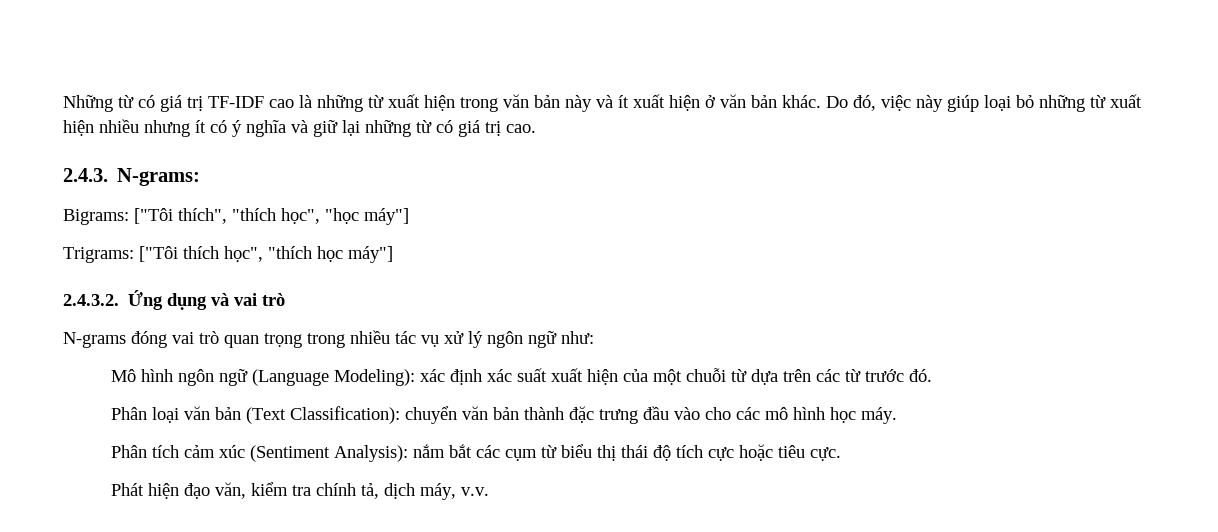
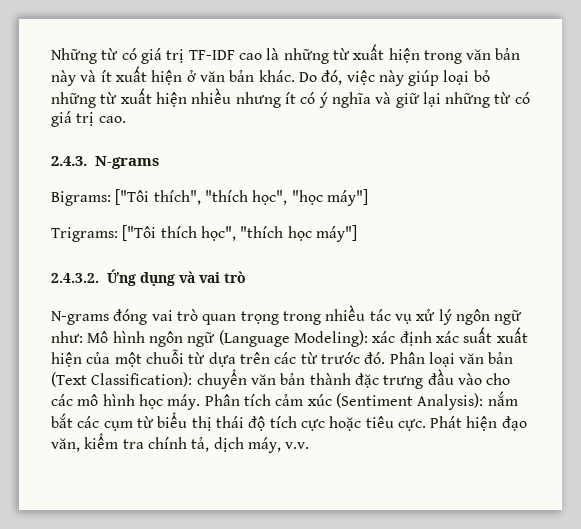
[117,168,201,186] N-grams: -> [95,156,159,169] N-grams
(594, 337) // -> (83, 337) none
(932, 375) // -> (386, 358) none
(897, 415) // -> (201, 402) none
(841, 454) // -> (426, 425) none

